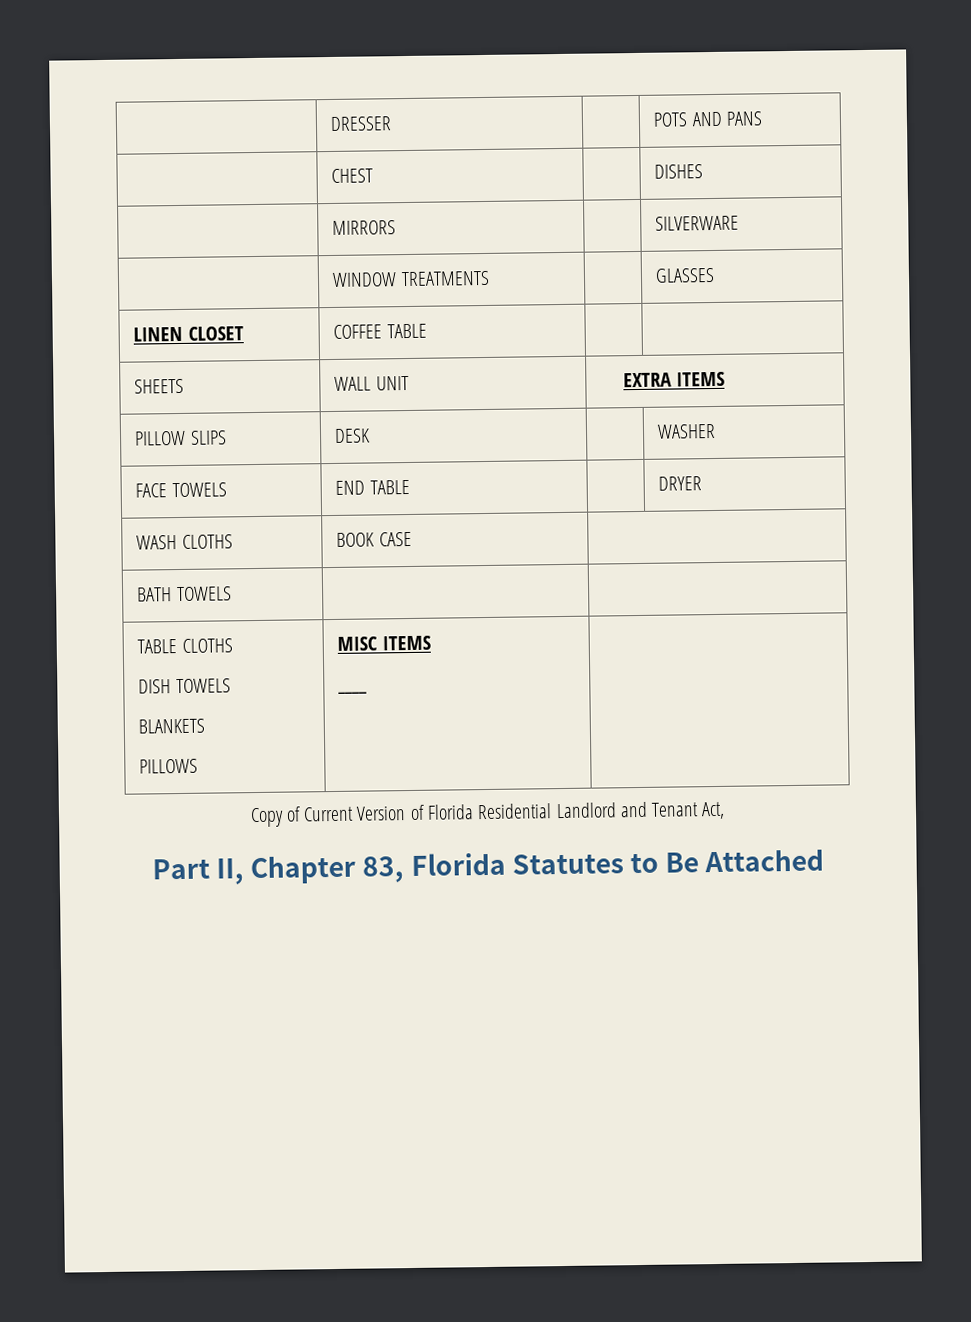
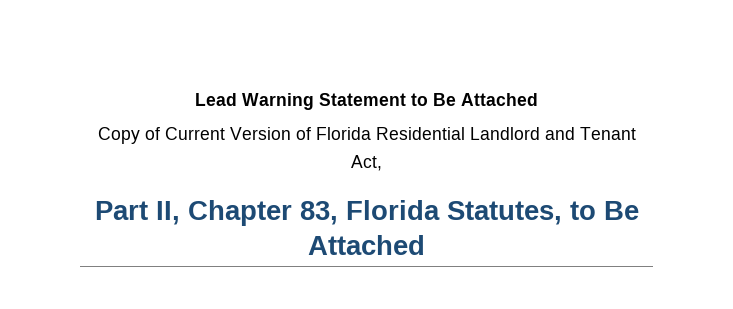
[330,116,393,131] [653,111,763,127] [331,168,374,183] [654,164,704,179] [332,220,397,235] [655,215,740,231] [332,270,490,287] [655,267,716,283] [133,326,244,342] [333,323,427,339] [134,378,185,394] [334,375,409,391] [622,371,726,388] [134,430,227,446] [334,428,372,443] [657,423,717,439] [135,482,227,498] [335,479,410,495] [658,476,703,491] [136,534,233,550] [336,531,412,547] [137,586,232,602] [137,638,233,654] [138,678,231,694] [138,718,206,734] [139,758,199,774] [337,635,431,651] [337,690,368,694] | DRESSER | | POTS AND PANS // | CHEST | | DISHES // | MIRRORS | | SILVERWARE // | WINDOW TREATMENTS | | GLASSES // LINEN CLOSET | COFFEE TABLE | | // SHEETS | WALL UNIT | EXTRA ITEMS // PILLOW SLIPS | DESK | | WASHER // FACE TOWELS | END TABLE | | DRYER // WASH CLOTHS | BOOK CASE | // BATH TOWELS | | // TABLE CLOTHS // DISH TOWELS // BLANKETS // PILLOWS | MISC ITEMS // ____ | -> [195,93,538,110] Lead Warning Statement to Be Attached
[511,853,624,875] Statutes -> [446,201,562,225] Statutes,

